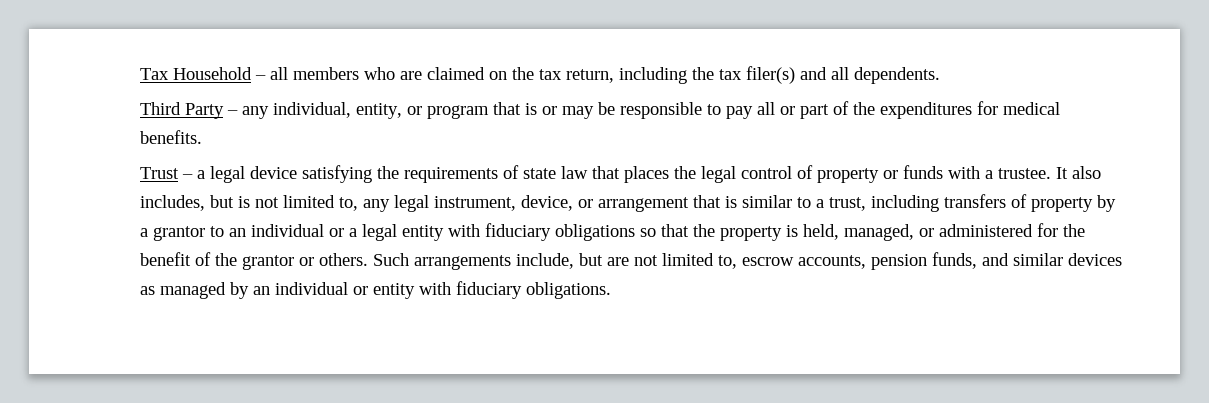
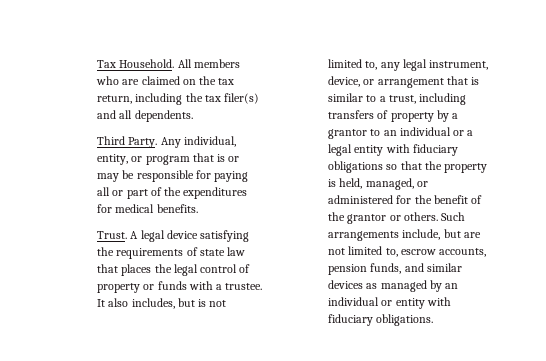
[172,67,288,80] Household – all -> [119,59,192,68] Household. All
[184,103,269,119] Party – any -> [128,137,181,148] Party. Any
[706,104,753,119] to pay -> [195,170,249,182] for paying
[139,167,205,179] Trust – a -> [97,231,139,239] Trust. A

